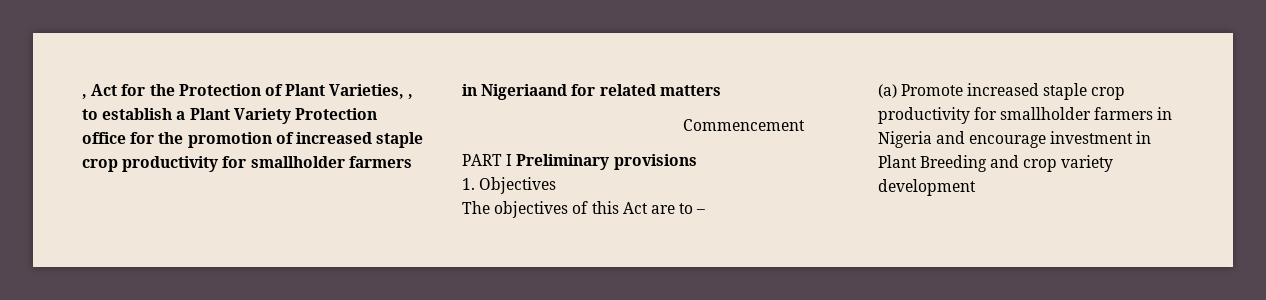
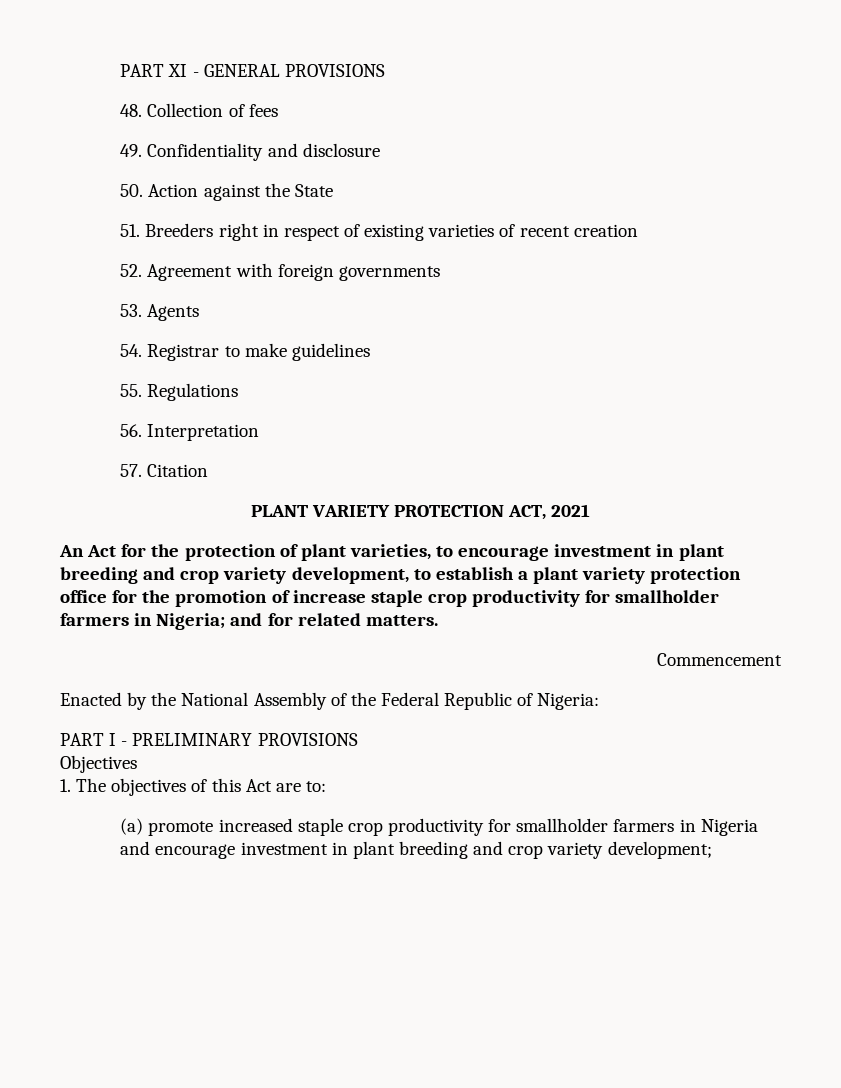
[82,84,414,99] [82,108,377,124] , Act for the Protection of Plant Varieties, , to establish a Plant Variety Protection -> [120,64,385,77] [120,103,278,117] [120,143,380,161] [120,183,333,201] [120,223,638,241] [120,263,440,281] [120,304,200,321] [120,343,370,361] [120,383,239,401] [120,424,260,441] [120,464,209,477] [250,504,591,520] [59,544,724,561] [60,567,742,584] PART XI - GENERAL PROVISIONS // 48. Collection of fees // 49. Confidentiality and disclosure // 50. Action against the State // 51. Breeders right in respect of existing varieties of recent creation // 52. Agreement with foreign governments // 53. Agents // 54. Registrar to make guidelines // 55. Regulations // 56. Interpretation // 57. Citation // PLANT VARIETY PROTECTION ACT, 2021 // An Act for the protection of plant varieties, to encourage investment in plant breeding and crop variety development, to establish a plant variety protection
[295,132,424,148] [82,156,412,172] [462,84,568,100] increased staple crop productivity for smallholder farmers in Nigeriaand -> [292,590,720,607] [60,613,263,630] increase staple crop productivity for smallholder farmers in Nigeria; and
[659,85,721,96] matters -> [365,615,438,626] matters.
[462,154,697,170] PART I Preliminary provisions -> [60,692,600,710] [60,733,358,746] [60,755,137,773] Enacted by the National Assembly of the Federal Republic of Nigeria: // PART I - PRELIMINARY PROVISIONS // Objectives
[479,177,557,194] Objectives // -> (71, 785) none
[679,203,706,214] to – -> [305,781,326,792] to:
[900,84,963,96] Promote -> [148,821,214,836] promote
[877,155,1114,172] [877,179,976,196] Plant Breeding and crop variety development -> [352,841,712,859] plant breeding and crop variety development;

